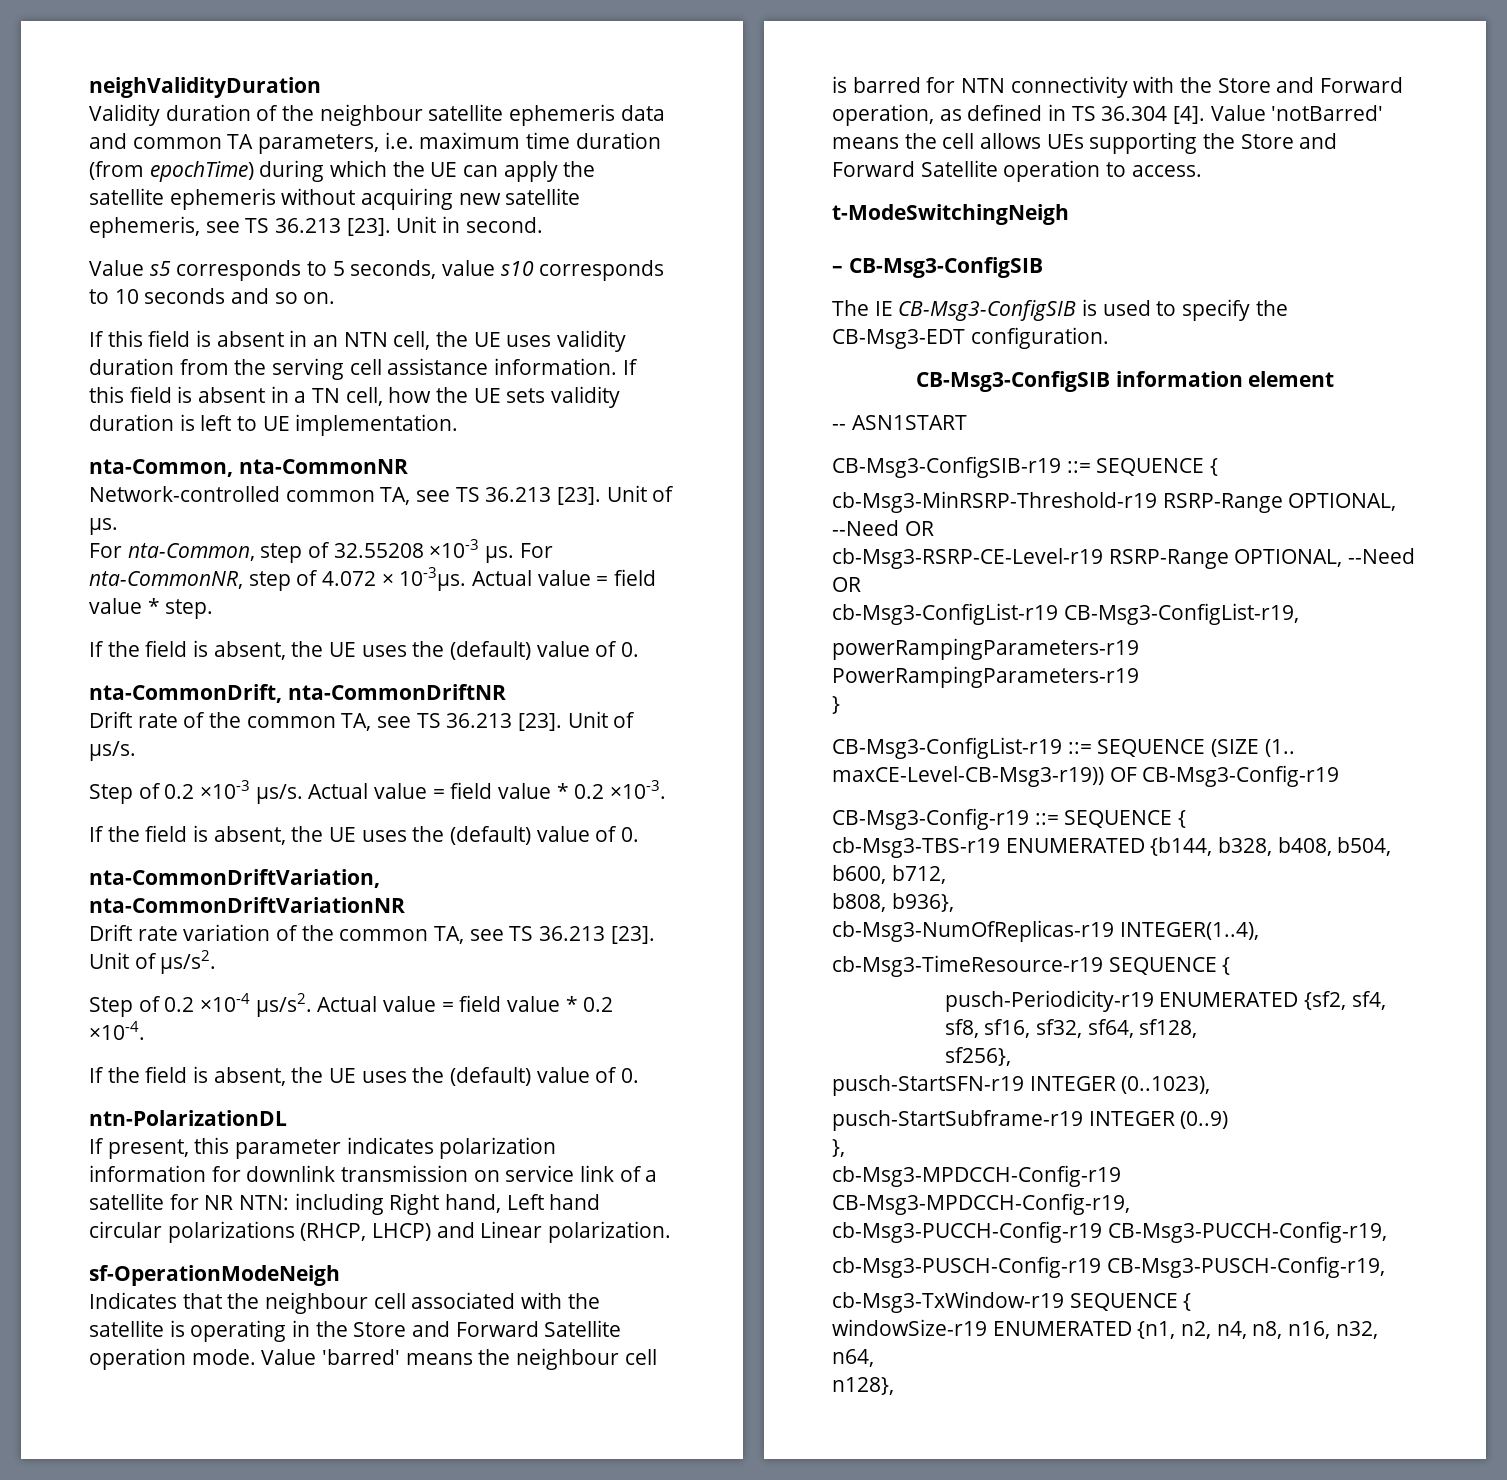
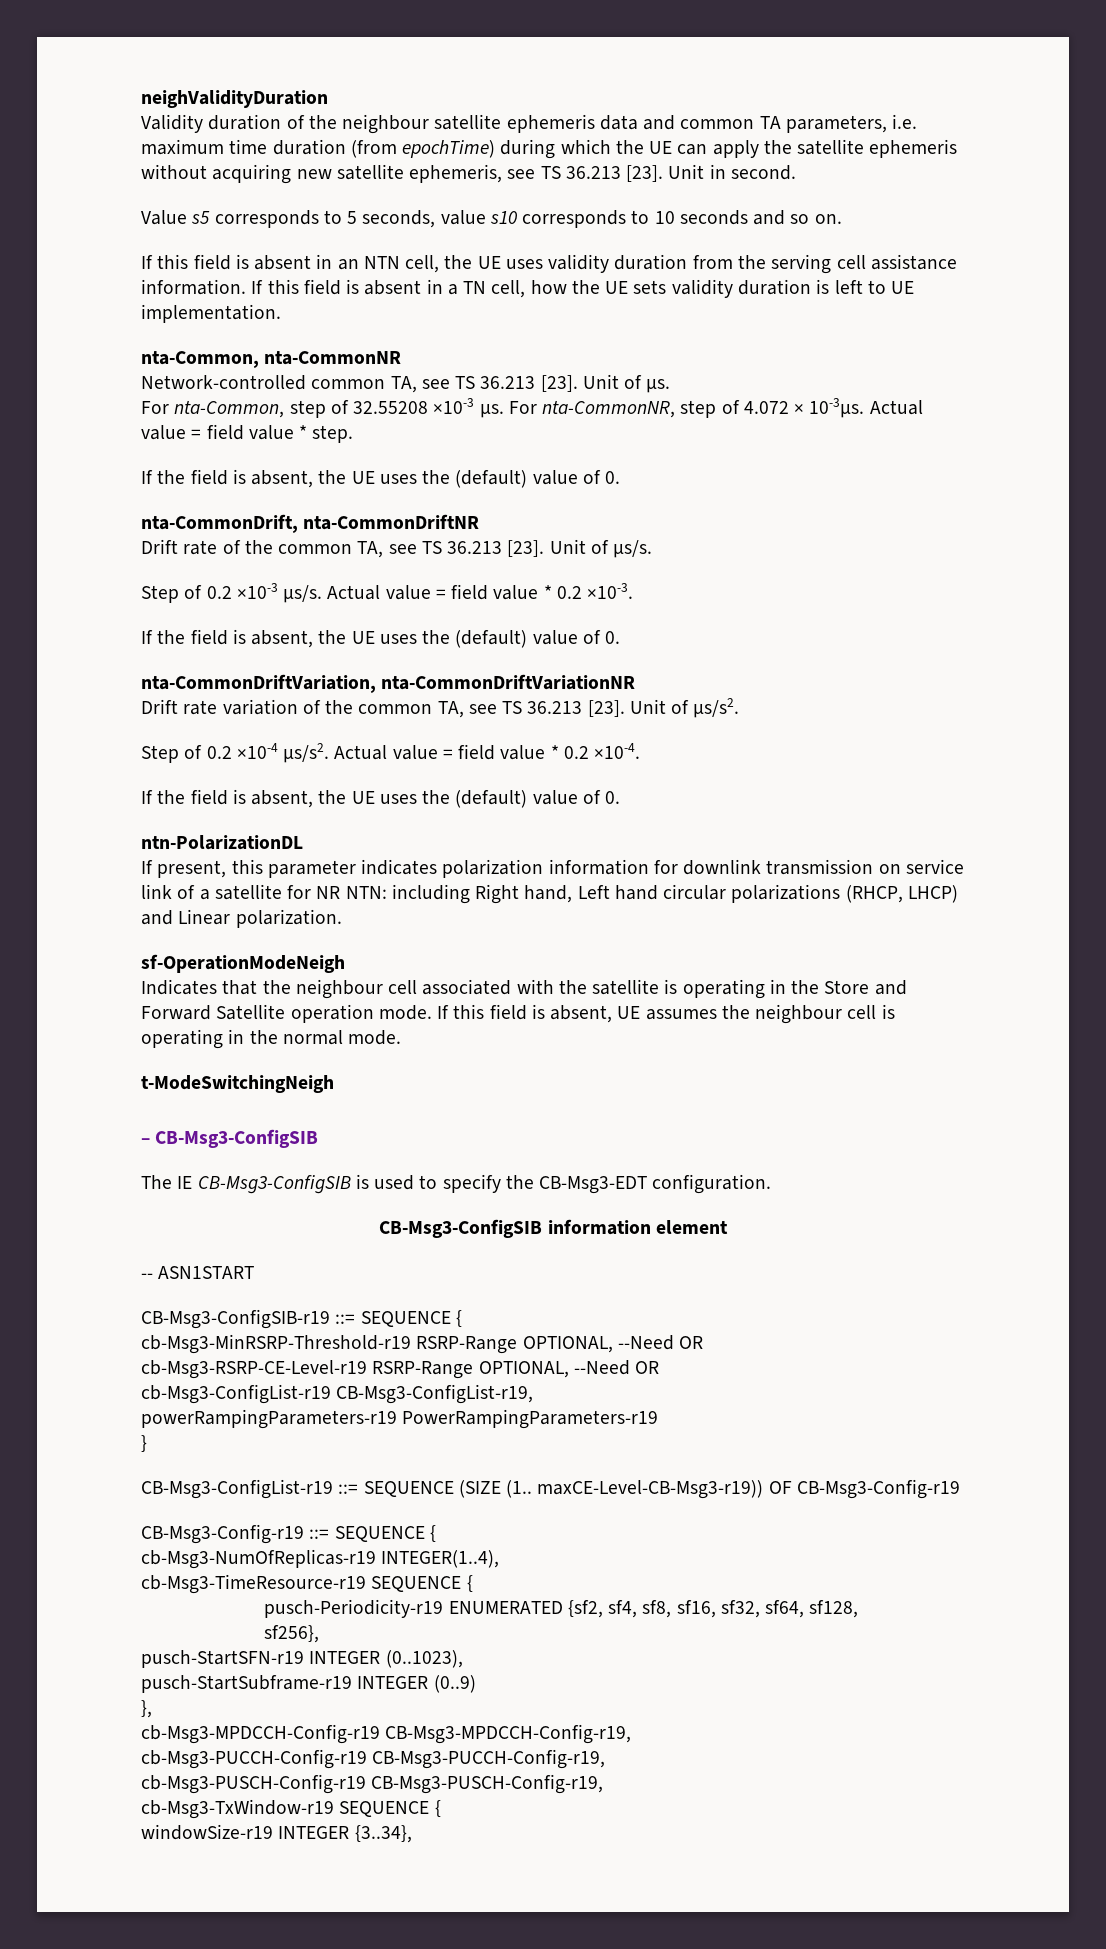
[261,1348,657,1370] [832,76,1404,98] [832,104,1384,126] [832,132,1338,154] [832,160,1202,182] Value 'barred' means the neighbour cell is barred for NTN connectivity with the Store and Forward operation, as defined in TS 36.304 [4]. Value 'notBarred' means the cell allows UEs supporting the Store and Forward Satellite operation to access. -> [437,1004,895,1024] [141,1029,402,1049] If this field is absent, UE assumes the neighbour cell is operating in the normal mode.
[832,837,1392,858] [832,865,946,884] [832,893,954,912] // cb-Msg3-TBS-r19 ENUMERATED {b144, b328, b408, b504, b600, b712, // b808, b936}, -> (436, 1533) none
[992,1321,1378,1339] [832,1349,874,1367] [832,1377,894,1395] ENUMERATED {n1, n2, n4, n8, n16, n32, n64, // n128}, -> [278,1825,412,1843] INTEGER {3..34},

